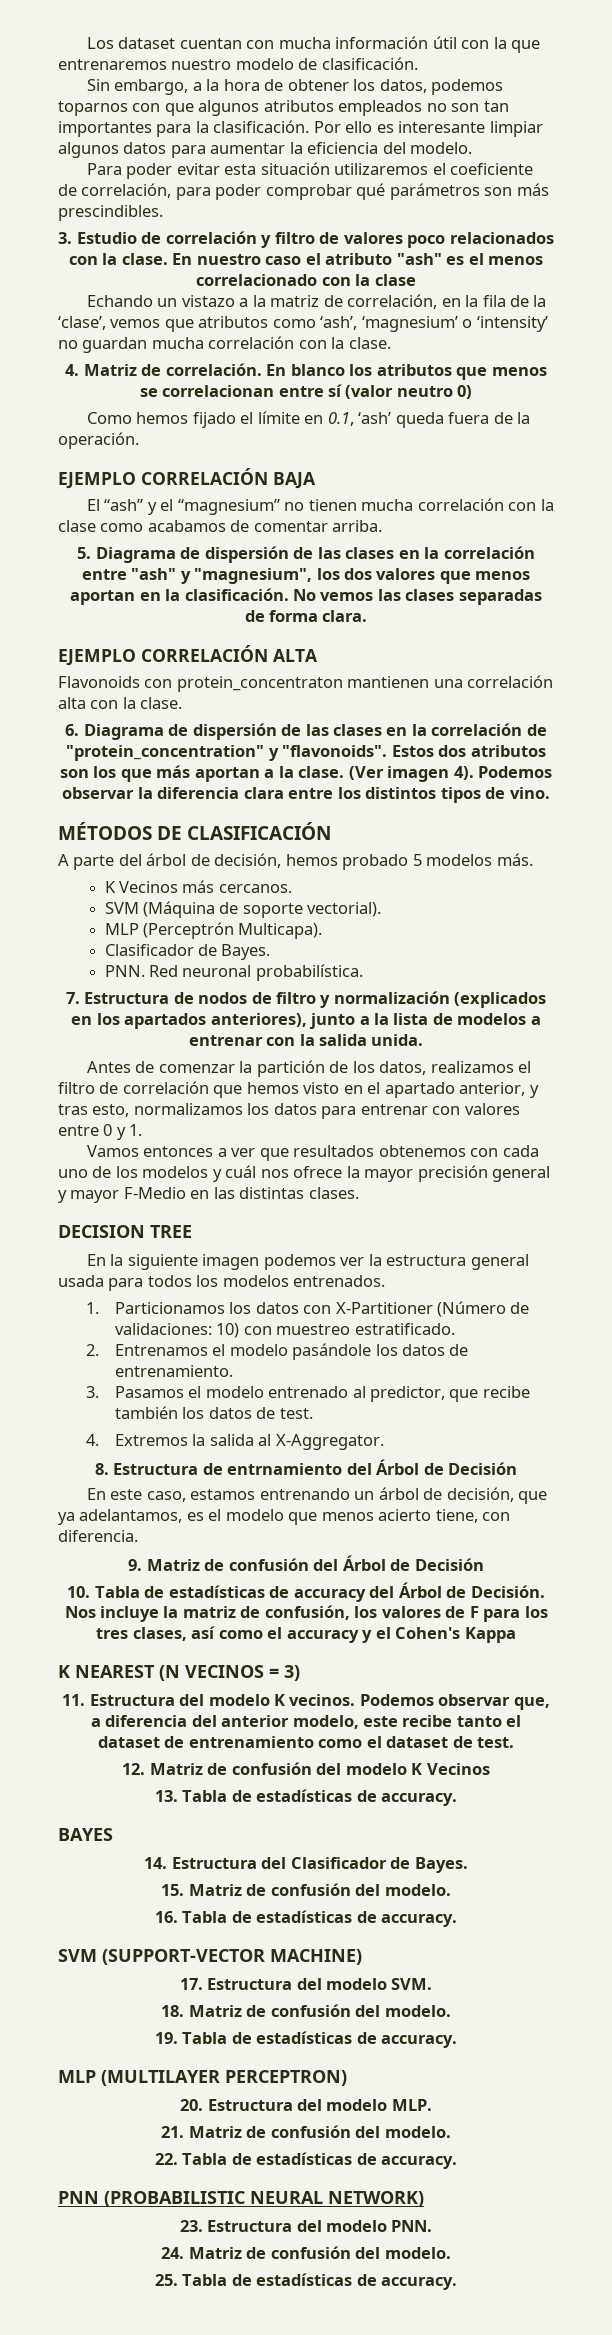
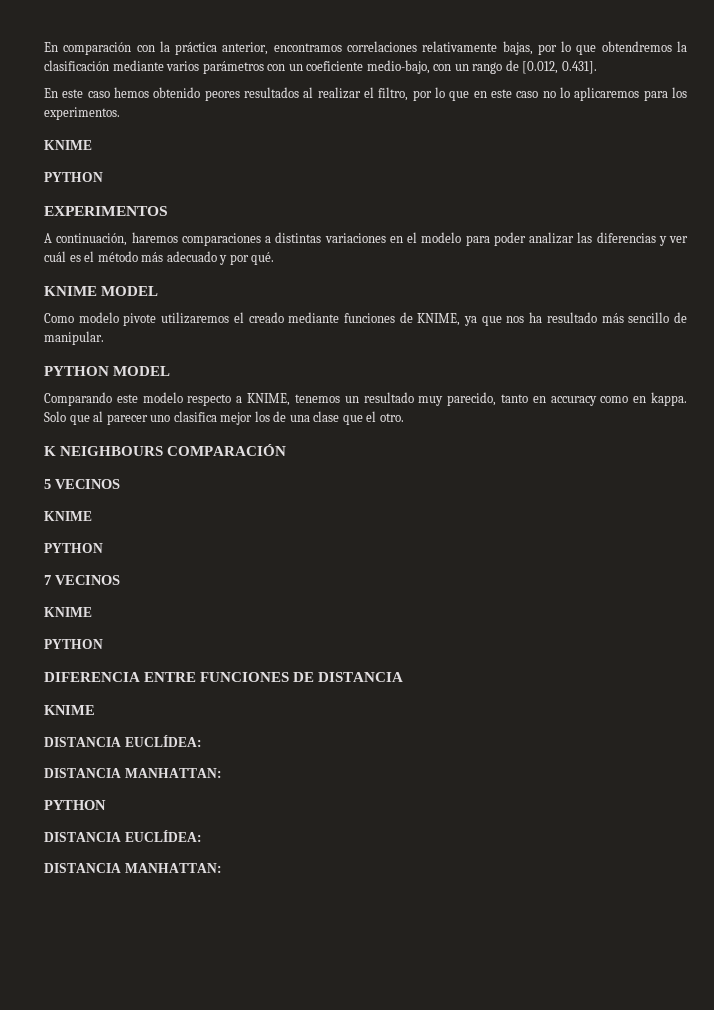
[86,36,541,53] [58,57,418,70] [86,79,504,95] [58,100,509,116] [58,120,543,137] [58,142,473,158] [86,162,534,179] [58,183,549,200] [58,205,163,221] [58,231,554,248] [68,253,544,265] [196,274,416,286] [86,294,547,309] [58,316,548,332] [58,336,391,353] [65,363,547,380] [139,384,473,399] [86,411,530,428] [58,432,139,449] [58,468,316,489] [86,498,554,515] [58,520,383,532] [77,546,535,563] [81,568,531,584] [70,588,542,605] [244,610,368,622] [58,645,318,666] [58,675,554,692] [58,697,183,709] [65,723,547,740] [66,745,546,761] [59,765,553,782] [62,787,550,803] [58,822,332,840] [58,853,533,870] [104,880,292,893] [104,901,382,918] [104,922,323,939] [104,944,271,960] [104,964,363,981] [65,991,547,1008] [71,1013,541,1029] [188,1034,424,1046] [86,1060,532,1077] [58,1081,539,1098] [58,1103,520,1119] [58,1124,143,1140] [86,1145,539,1161] [58,1165,551,1182] [58,1187,359,1203] [58,1225,192,1238] [86,1254,529,1270] [58,1275,386,1291] [86,1301,530,1317] [114,1323,455,1338] [86,1343,469,1360] [114,1365,233,1377] [86,1386,530,1402] [114,1406,313,1419] [86,1434,384,1450] [94,1459,518,1475] [86,1487,548,1504] [58,1509,511,1525] [58,1530,138,1542] [128,1555,484,1571] [67,1582,545,1602] [64,1605,548,1622] [96,1626,516,1643] [58,1665,300,1681] [62,1694,550,1710] [90,1715,522,1729] [97,1736,515,1748] [122,1762,490,1775] [154,1789,458,1806] [58,1828,113,1841] [144,1857,468,1873] [161,1883,451,1896] [154,1910,458,1927] [58,1949,362,1965] [179,1978,433,1990] [161,2004,451,2017] [154,2031,458,2048] [58,2070,347,2086] [180,2099,432,2111] [161,2125,451,2138] [154,2152,458,2169] [58,2191,424,2207] [179,2220,433,2232] [161,2246,451,2259] [154,2273,458,2290] Los dataset cuentan con mucha información útil con la que entrenaremos nuestro modelo de clasificación. // Sin embargo, a la hora de obtener los datos, podemos toparnos con que algunos atributos empleados no son tan importantes para la clasificación. Por ello es interesante limpiar algunos datos para aumentar la eficiencia del modelo. // Para poder evitar esta situación utilizaremos el coeficiente de correlación, para poder comprobar qué parámetros son más prescindibles. // 3. Estudio de correlación y filtro de valores poco relacionados con la clase. En nuestro caso el atributo "ash" es el menos correlacionado con la clase // Echando un vistazo a la matriz de correlación, en la fila de la ‘clase’, vemos que atributos como ‘ash’, ‘magnesium’ o ‘intensity’ no guardan mucha correlación con la clase. // 4. Matriz de correlación. En blanco los atributos que menos se correlacionan entre sí (valor neutro 0) // Como hemos fijado el límite en 0.1, ‘ash’ queda fuera de la operación. // EJEMPLO CORRELACIÓN BAJA // El “ash” y el “magnesium” no tienen mucha correlación con la clase como acabamos de comentar arriba. // 5. Diagrama de dispersión de las clases en la correlación entre "ash" y "magnesium", los dos valores que menos aportan en la clasificación. No vemos las clases separadas de forma clara. // EJEMPLO CORRELACIÓN ALTA // Flavonoids con protein_concentraton mantienen una correlación alta con la clase. // 6. Diagrama de dispersión de las clases en la correlación de "protein_concentration" y "flavonoids". Estos dos atributos son los que más aportan a la clase. (Ver imagen 4). Podemos observar la diferencia clara entre los distintos tipos de vino. // MÉTODOS DE CLASIFICACIÓN // A parte del árbol de decisión, hemos probado 5 modelos más. // K Vecinos más cercanos. // SVM (Máquina de soporte vectorial). // MLP (Perceptrón Multicapa). // Clasificador de Bayes. // PNN. Red neuronal probabilística. // 7. Estructura de nodos de filtro y normalización (explicados en los apartados anteriores), junto a la lista de modelos a entrenar con la salida unida. // Antes de comenzar la partición de los datos, realizamos el filtro de correlación que hemos visto en el apartado anterior, y tras esto, normalizamos los datos para entrenar con valores entre 0 y 1. // Vamos entonces a ver que resultados obtenemos con cada uno de los modelos y cuál nos ofrece la mayor precisión general y mayor F-Medio en las distintas clases. // DECISION TREE // En la siguiente imagen podemos ver la estructura general usada para todos los modelos entrenados. // 1. Particionamos los datos con X-Partitioner (Número de validaciones: 10) con muestreo estratificado. // 2. Entrenamos el modelo pasándole los datos de entrenamiento. // 3. Pasamos el modelo entrenado al predictor, que recibe también los datos de test. // 4. Extremos la salida al X-Aggregator. // 8. Estructura de entrnamiento del Árbol de Decisión // En este caso, estamos entrenando un árbol de decisión, que ya adelantamos, es el modelo que menos acierto tiene, con diferencia. // 9. Matriz de confusión del Árbol de Decisión // 10. Tabla de estadísticas de accuracy del Árbol de Decisión. Nos incluye la matriz de confusión, los valores de F para los tres clases, así como el accuracy y el Cohen's Kappa // K NEAREST (N VECINOS = 3) // 11. Estructura del modelo K vecinos. Podemos observar que, a diferencia del anterior modelo, este recibe tanto el dataset de entrenamiento como el dataset de test. // 12. Matriz de confusión del modelo K Vecinos // 13. Tabla de estadísticas de accuracy. // BAYES // 14. Estructura del Clasificador de Bayes. // 15. Matriz de confusión del modelo. // 16. Tabla de estadísticas de accuracy. // SVM (SUPPORT-VECTOR MACHINE) // 17. Estructura del modelo SVM. // 18. Matriz de confusión del modelo. // 19. Tabla de estadísticas de accuracy. // MLP (MULTILAYER PERCEPTRON) // 20. Estructura del modelo MLP. // 21. Matriz de confusión del modelo. // 22. Tabla de estadísticas de accuracy. // PNN (PROBABILISTIC NEURAL NETWORK) // 23. Estructura del modelo PNN. // 24. Matriz de confusión del modelo. // 25. Tabla de estadísticas de accuracy. -> [44,41,688,55] [44,60,597,74] [44,87,687,101] [44,107,120,120] [44,140,92,150] [44,172,103,182] [44,206,168,216] [44,232,688,246] [44,251,275,265] [44,286,159,296] [44,312,687,326] [44,331,104,345] [44,366,171,376] [44,392,687,406] [44,411,404,425] [44,444,287,456] [44,479,120,489] [44,511,92,521] [44,543,103,553] [44,575,120,585] [44,607,92,617] [44,639,103,649] [44,672,404,682] [44,705,95,715] [44,735,202,747] [44,768,222,778] [44,800,106,810] [44,830,202,842] [44,863,222,873] En comparación con la práctica anterior, encontramos correlaciones relativamente bajas, por lo que obtendremos la clasificación mediante varios parámetros con un coeficiente medio-bajo, con un rango de [0.012, 0.431]. // En este caso hemos obtenido peores resultados al realizar el filtro, por lo que en este caso no lo aplicaremos para los experimentos. // KNIME // PYTHON // EXPERIMENTOS // A continuación, haremos comparaciones a distintas variaciones en el modelo para poder analizar las diferencias y ver cuál es el método más adecuado y por qué. // KNIME MODEL // Como modelo pivote utilizaremos el creado mediante funciones de KNIME, ya que nos ha resultado más sencillo de manipular. // PYTHON MODEL // Comparando este modelo respecto a KNIME, tenemos un resultado muy parecido, tanto en accuracy como en kappa. Solo que al parecer uno clasifica mejor los de una clase que el otro. // K NEIGHBOURS COMPARACIÓN // 5 VECINOS // KNIME // PYTHON // 7 VECINOS // KNIME // PYTHON // DIFERENCIA ENTRE FUNCIONES DE DISTANCIA // KNIME // DISTANCIA EUCLÍDEA: // DISTANCIA MANHATTAN: // PYTHON // DISTANCIA EUCLÍDEA: // DISTANCIA MANHATTAN:

